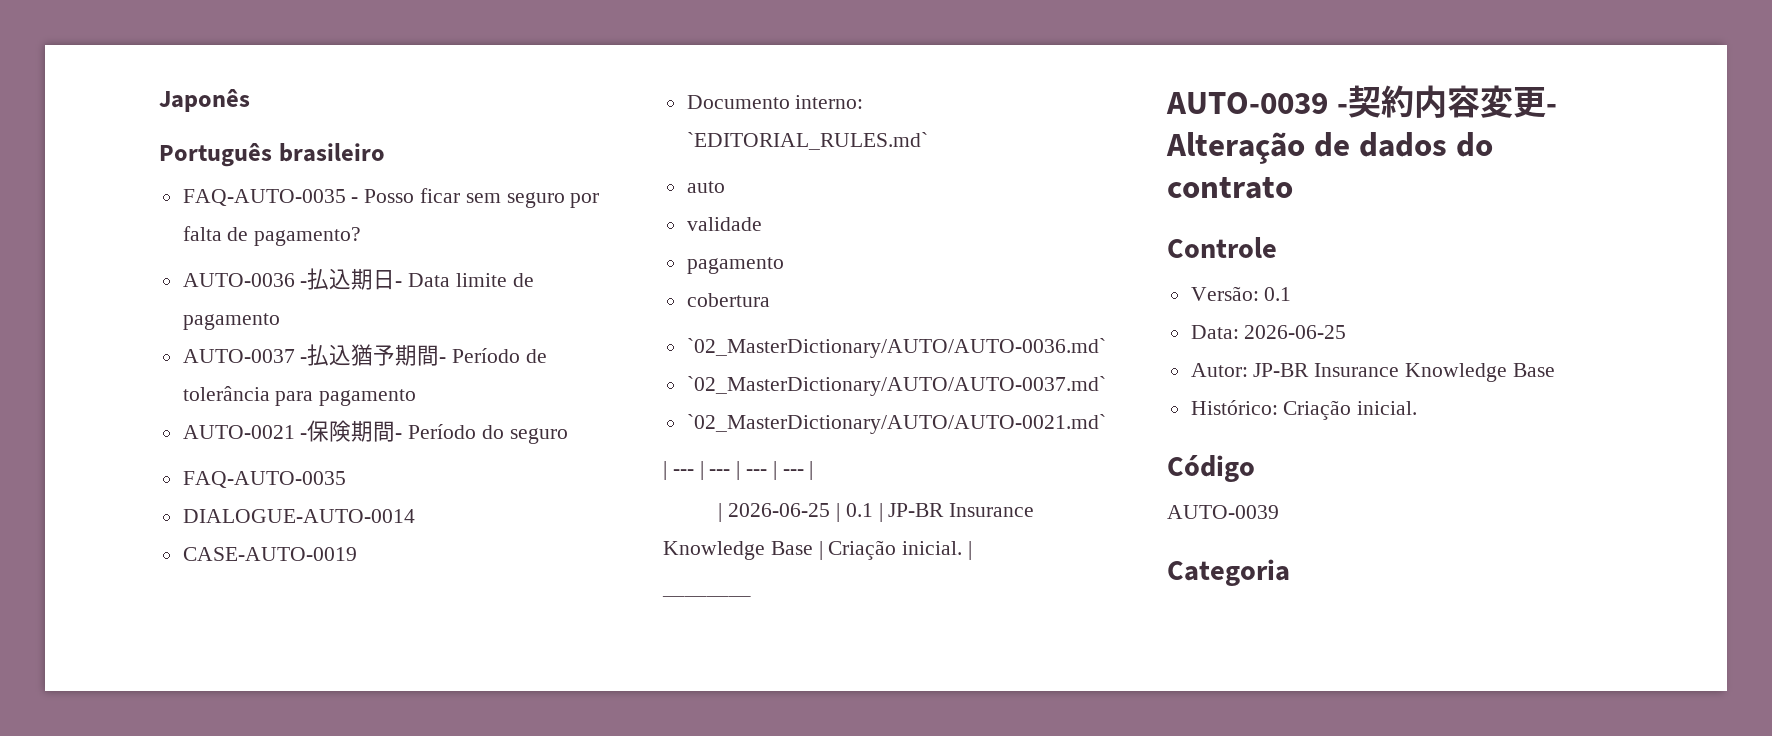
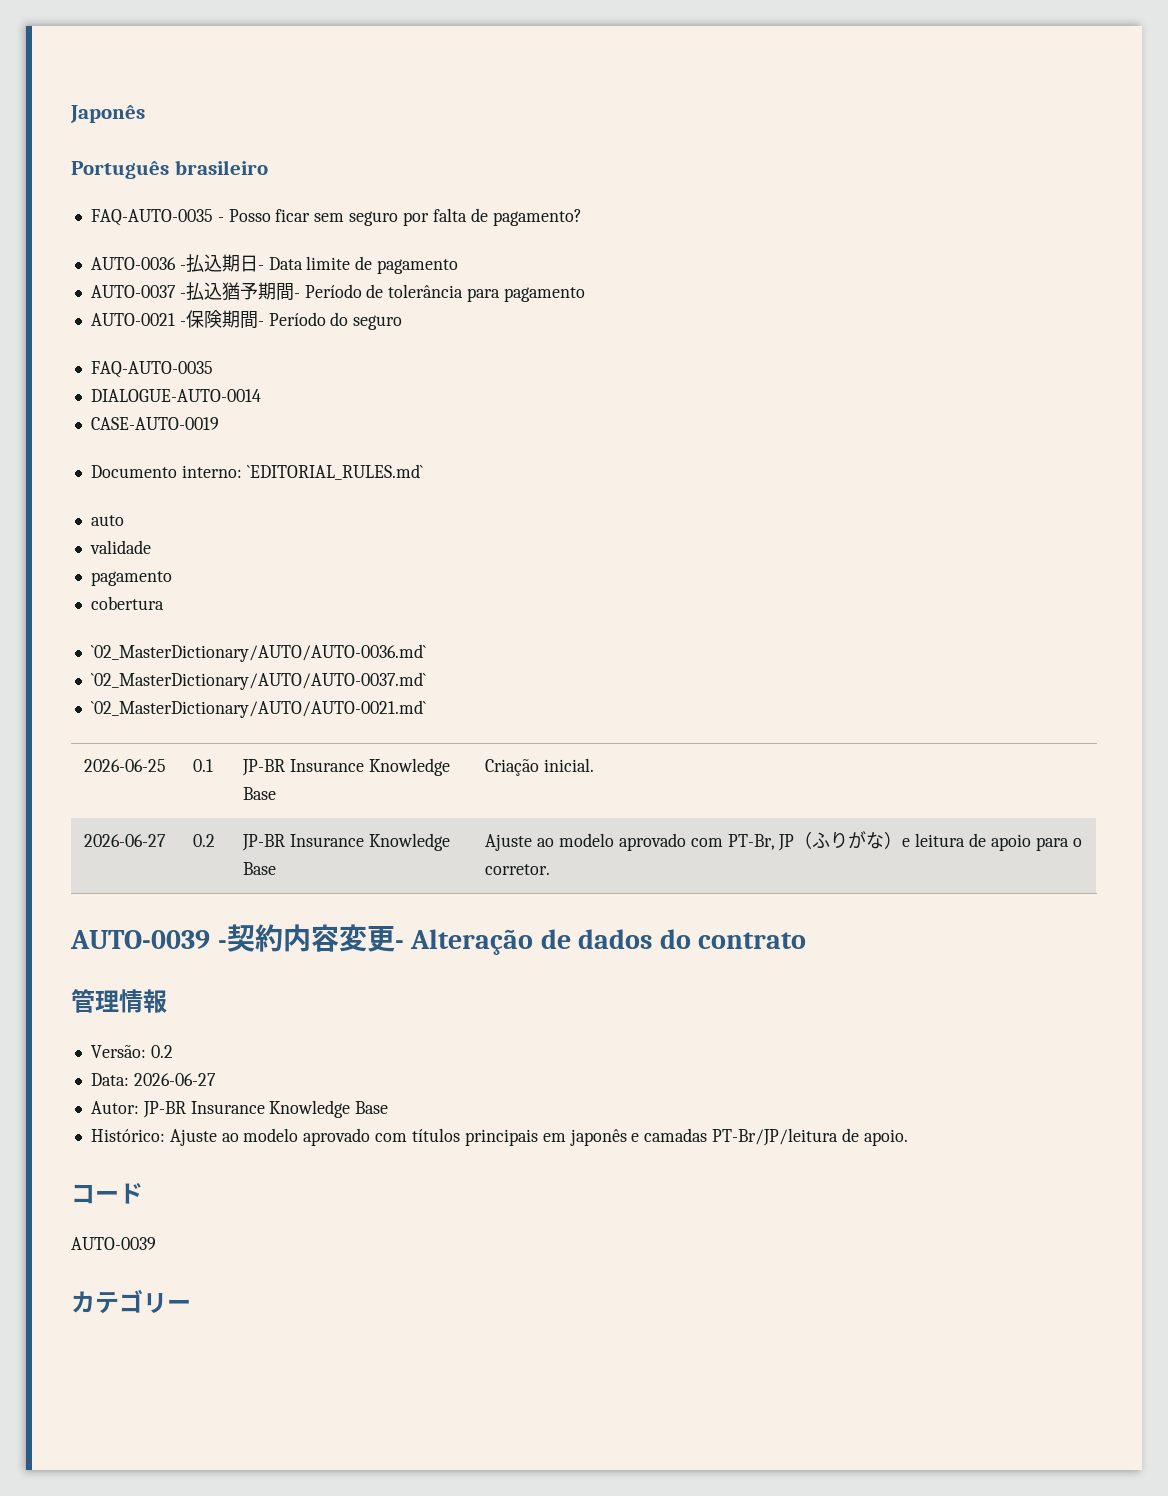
[663,461,814,480] [718,503,1035,522] [663,540,973,560] [662,596,751,601] // | --- | --- | --- | --- | // | 2026-06-25 | 0.1 | JP-BR Insurance Knowledge Base | Criação inicial. | // ———— -> [84,759,167,772] [193,759,214,772] [242,758,450,776] [243,787,277,800] [485,758,595,776] [84,834,167,847] [193,834,216,847] [242,833,450,851] [243,862,277,875] [485,831,1082,851] [485,864,551,875] // 2026-06-25 | 0.1 | JP-BR Insurance Knowledge Base | Criação inicial. // 2026-06-27 | 0.2 | JP-BR Insurance Knowledge Base | Ajuste ao modelo aprovado com PT-Br, JP（ふりがな）e leitura de apoio para o corretor.
[1167,237,1277,258] Controle -> [71,989,167,1013] 管理情報
[1264,287,1292,301] 0.1 -> [150,1045,173,1058] 0.2
[1244,325,1347,339] 2026-06-25 -> [133,1073,216,1086] 2026-06-27
[1283,400,1418,420] [1167,455,1255,482] Criação inicial. // Código -> [169,1128,908,1146] [71,1183,143,1204] Ajuste ao modelo aprovado com títulos principais em japonês e camadas PT-Br/JP/leitura de apoio. // コード
[1167,559,1290,586] Categoria -> [71,1289,191,1314] カテゴリー

